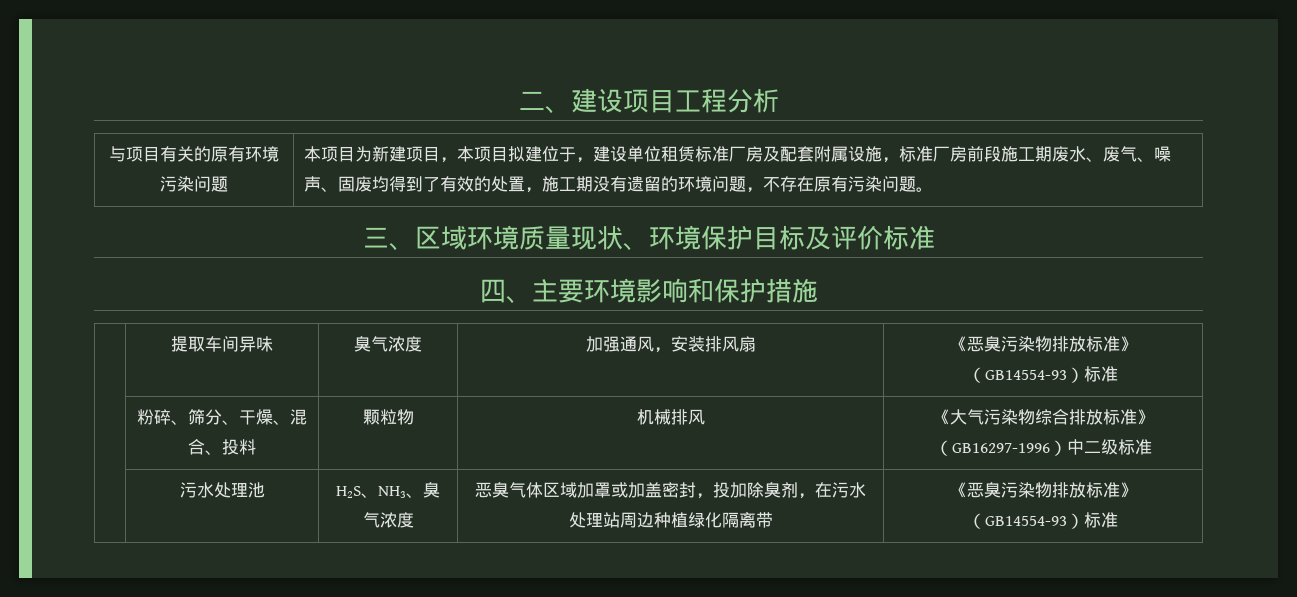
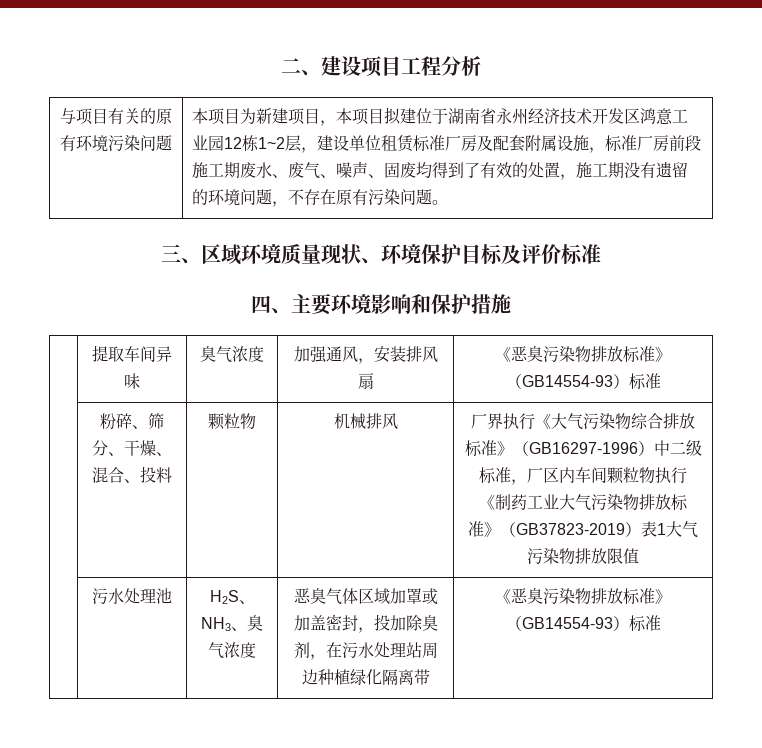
(577, 154) none -> [448,108,689,125] [192,135,302,152] 湖南省永州经济技术开发区鸿意工业园12栋1~2层
(705, 417) none -> [471,413,535,430] 厂界执行
(1152, 447) none -> [511,467,687,485] [479,494,688,511] [468,521,698,538] [527,548,639,565] ，厂区内车间颗粒物执行《制药工业大气污染物排放标准》（GB37823-2019）表1大气污染物排放限值

